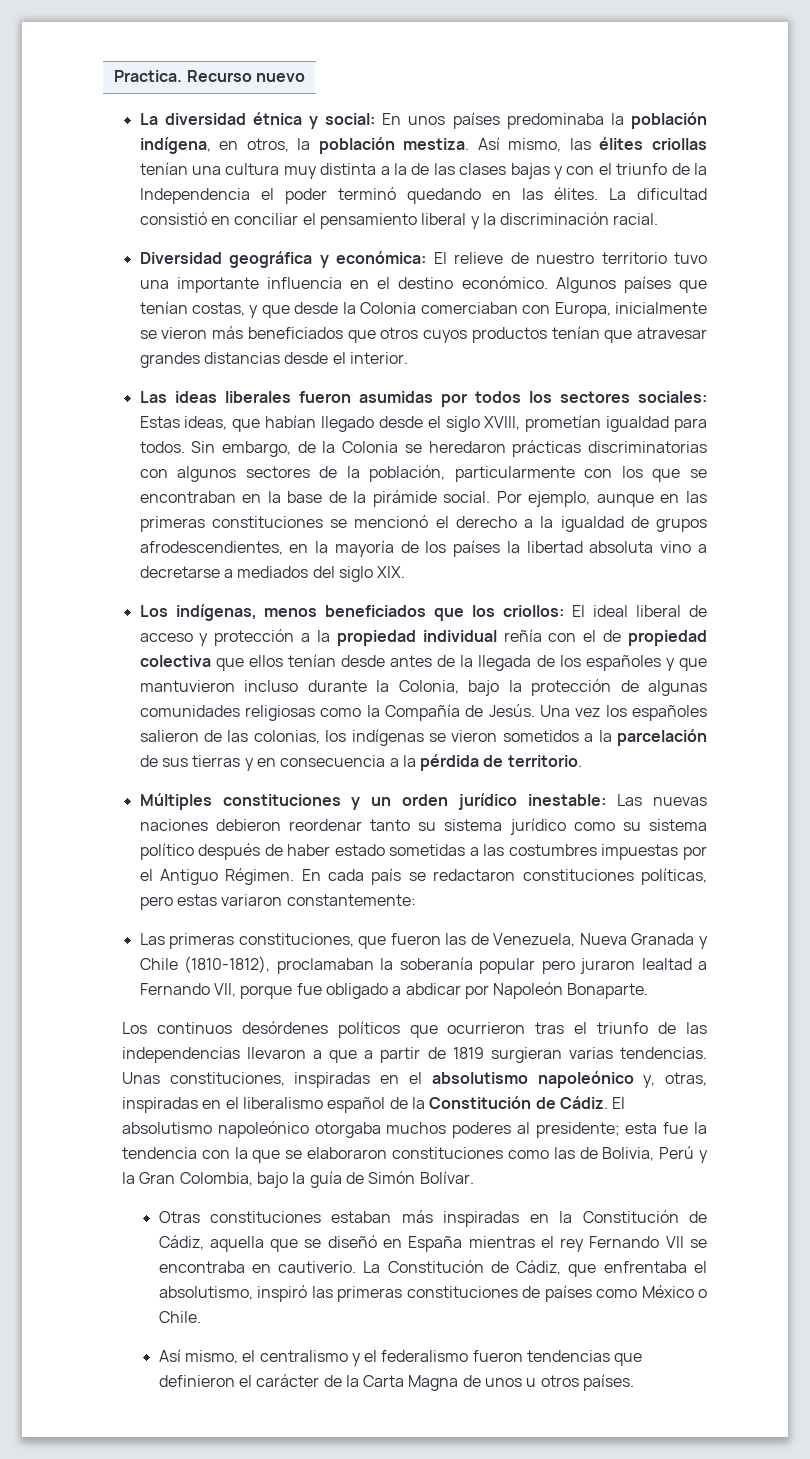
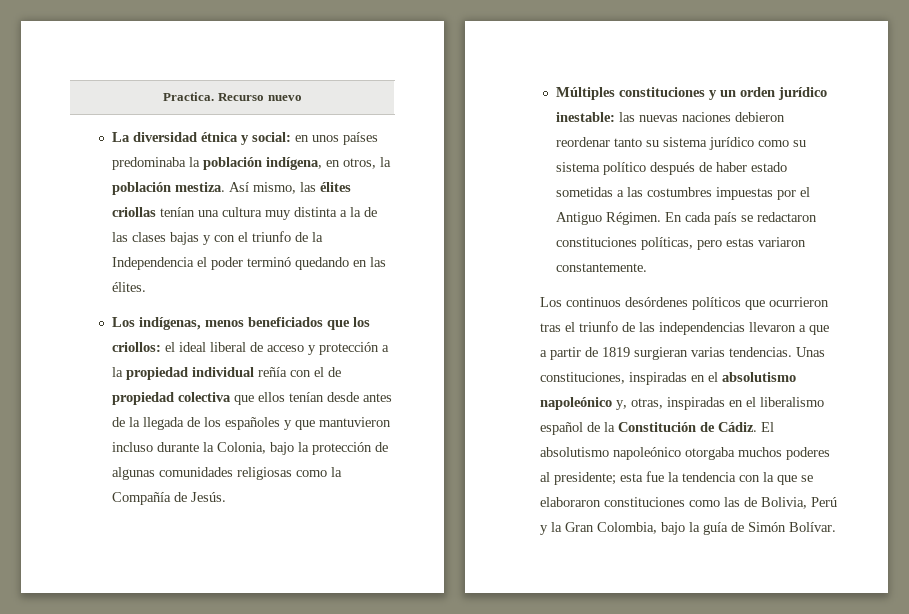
[382,113,402,125] En -> [295,135,310,142] en
[608,188,707,200] [139,212,659,229] [139,251,708,268] [139,276,707,293] [139,301,707,318] [139,326,707,343] [139,352,408,368] [139,391,707,407] [139,415,707,432] [139,440,708,457] [139,465,708,482] [139,490,707,507] [139,515,707,532] [139,540,708,557] [139,566,406,582] La dificultad consistió en conciliar el pensamiento liberal y la discriminación racial. // Diversidad geográfica y económica: El relieve de nuestro territorio tuvo una importante influencia en el destino económico. Algunos países que tenían costas, y que desde la Colonia comerciaban con Europa, inicialmente se vieron más beneficiados que otros cuyos productos tenían que atravesar grandes distancias desde el interior. // Las ideas liberales fueron asumidas por todos los sectores sociales: Estas ideas, que habían llegado desde el siglo XVIII, prometían igualdad para todos. Sin embargo, de la Colonia se heredaron prácticas discriminatorias con algunos sectores de la población, particularmente con los que se encontraban en la base de la pirámide social. Por ejemplo, aunque en las primeras constituciones se mencionó el derecho a la igualdad de grupos afrodescendientes, en la mayoría de los países la libertad absoluta vino a decretarse a mediados del siglo XIX. -> (147, 287) none
[572,605,586,617] El -> [165,342,176,352] el
[539,705,708,721] [139,729,708,746] [139,754,582,771] Una vez los españoles salieron de las colonias, los indígenas se vieron sometidos a la parcelación de sus tierras y en consecuencia a la pérdida de territorio. -> (227, 497) none
[617,794,643,806] Las -> [619,112,636,122] las
[286,894,416,906] [139,933,709,949] [139,956,708,974] [139,982,649,999] constantemente: // Las primeras constituciones, que fueron las de Venezuela, Nueva Granada y Chile (1810-1812), proclamaban la soberanía popular pero juraron lealtad a Fernando VII, porque fue obligado a abdicar por Napoleón Bonaparte. -> [556,263,648,272] constantemente.
[158,1210,707,1227] [158,1235,707,1252] [158,1260,707,1277] [158,1285,707,1302] [158,1311,201,1323] [158,1349,643,1366] [158,1374,635,1391] // Otras constituciones estaban más inspiradas en la Constitución de Cádiz, aquella que se diseñó en España mientras el rey Fernando VII se encontraba en cautiverio. La Constitución de Cádiz, que enfrentaba el absolutismo, inspiró las primeras constituciones de países como México o Chile. // Así mismo, el centralismo y el federalismo fueron tendencias que definieron el carácter de la Carta Magna de unos u otros países. -> (837, 527) none

